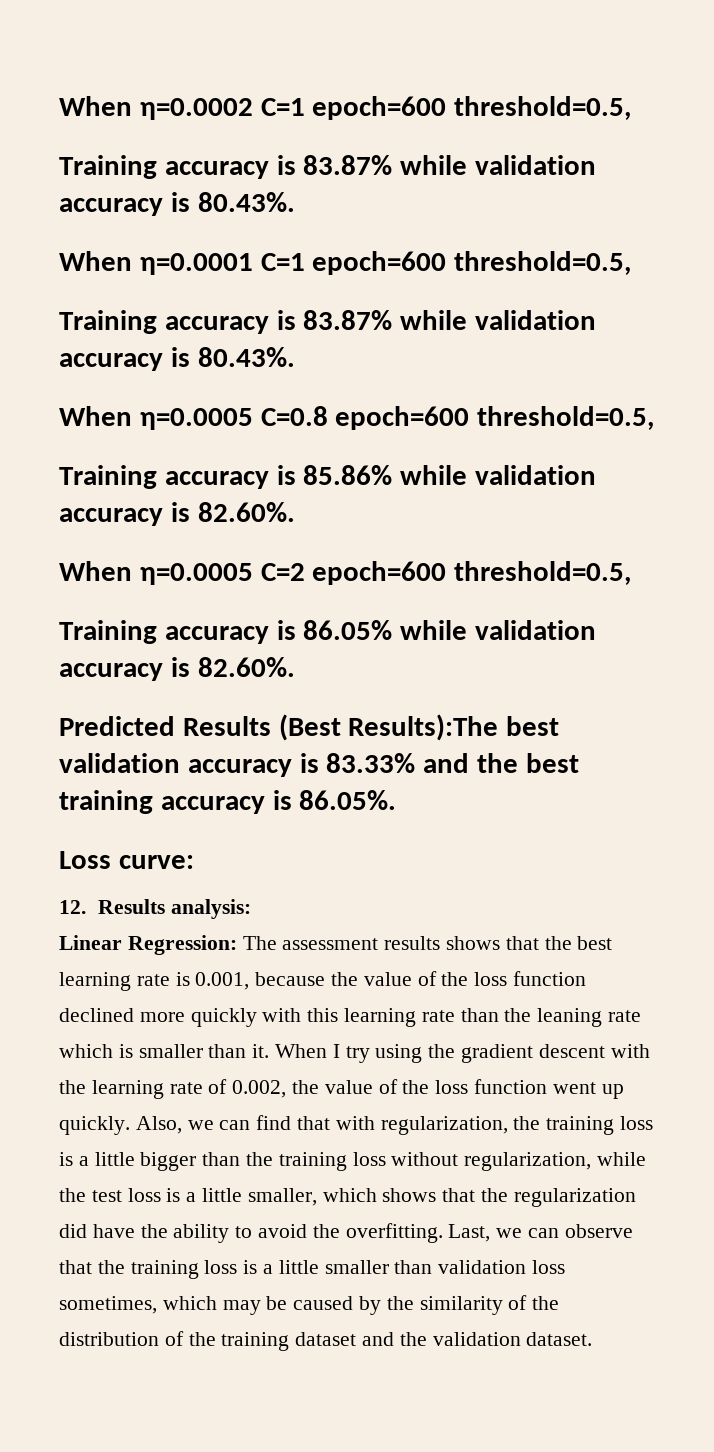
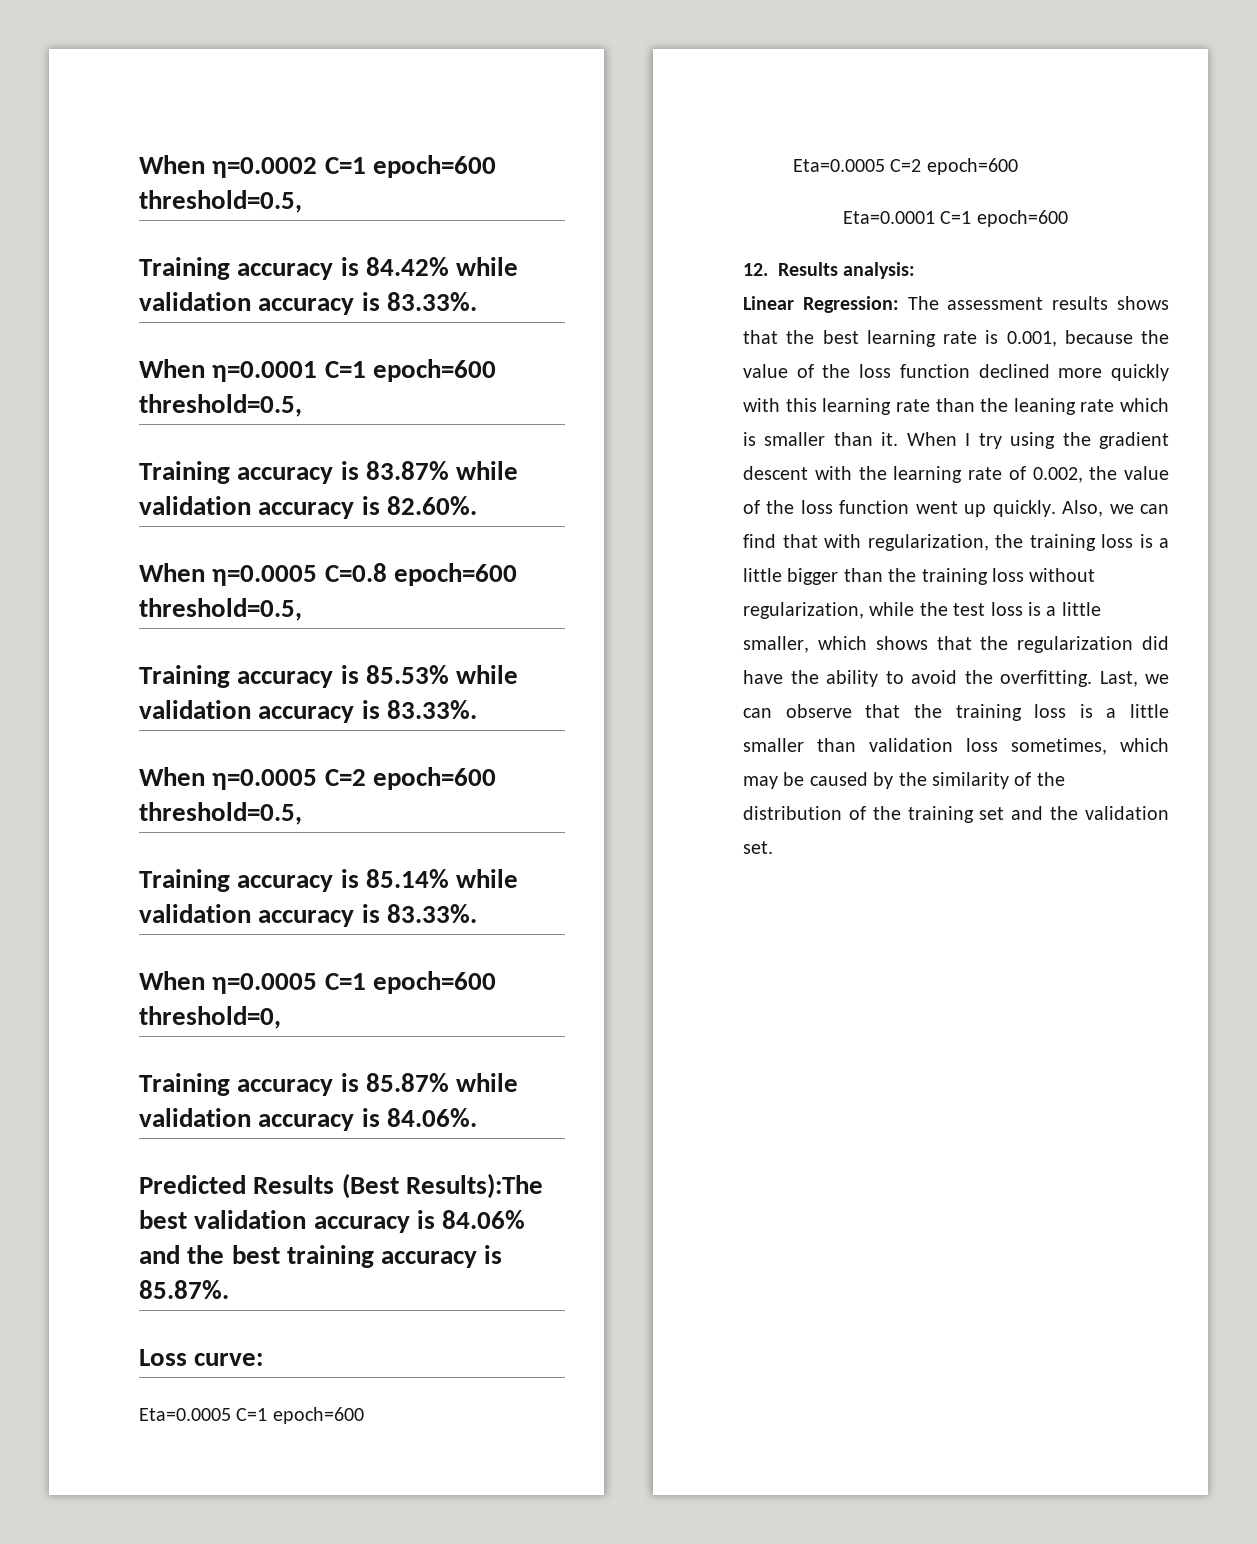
[303,155,597,175] [59,192,295,216] 83.87% while validation accuracy is 80.43%. -> [365,257,519,276] [139,292,477,315] 84.42% while validation accuracy is 83.33%.
[197,347,295,367] 80.43%. -> [386,496,477,515] 82.60%.
[303,465,597,485] [59,502,295,526] 85.86% while validation accuracy is 82.60%. -> [365,665,519,684] [139,700,477,723] 85.53% while validation accuracy is 83.33%.
[303,620,597,640] [59,657,295,681] 86.05% while validation accuracy is 82.60%. -> [365,869,519,888] [139,904,477,927] [139,971,496,994] [139,1006,281,1029] [139,1073,519,1096] [139,1108,477,1131] 85.14% while validation accuracy is 83.33%. // When η=0.0005 C=1 epoch=600 threshold=0, // Training accuracy is 85.87% while validation accuracy is 84.06%.
[326,753,416,773] 83.33% -> [442,1210,526,1229] 84.06%
[299,790,397,810] 86.05%. -> [139,1280,229,1299] 85.87%.
(194, 862) none -> [139,1407,364,1424] [792,158,1018,175] [842,210,1068,227] // Eta=0.0005 C=1 epoch=600 // Eta=0.0005 C=2 epoch=600 // Eta=0.0001 C=1 epoch=600
[295,1332,357,1346] dataset -> [979,807,1005,820] set
[526,1332,593,1346] dataset. -> [743,841,773,854] set.

